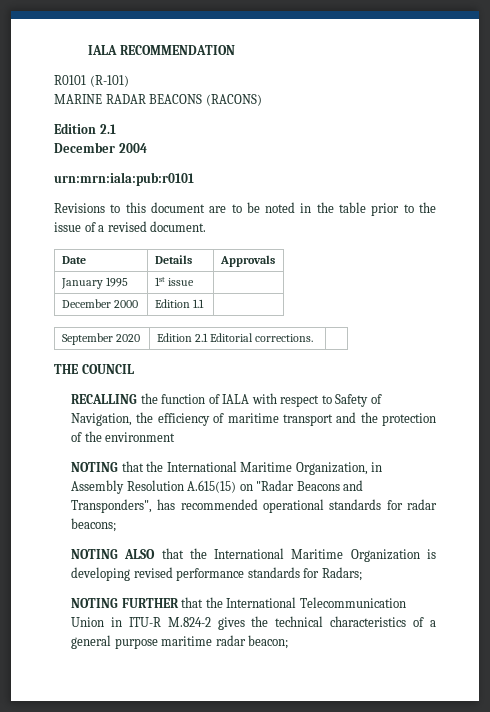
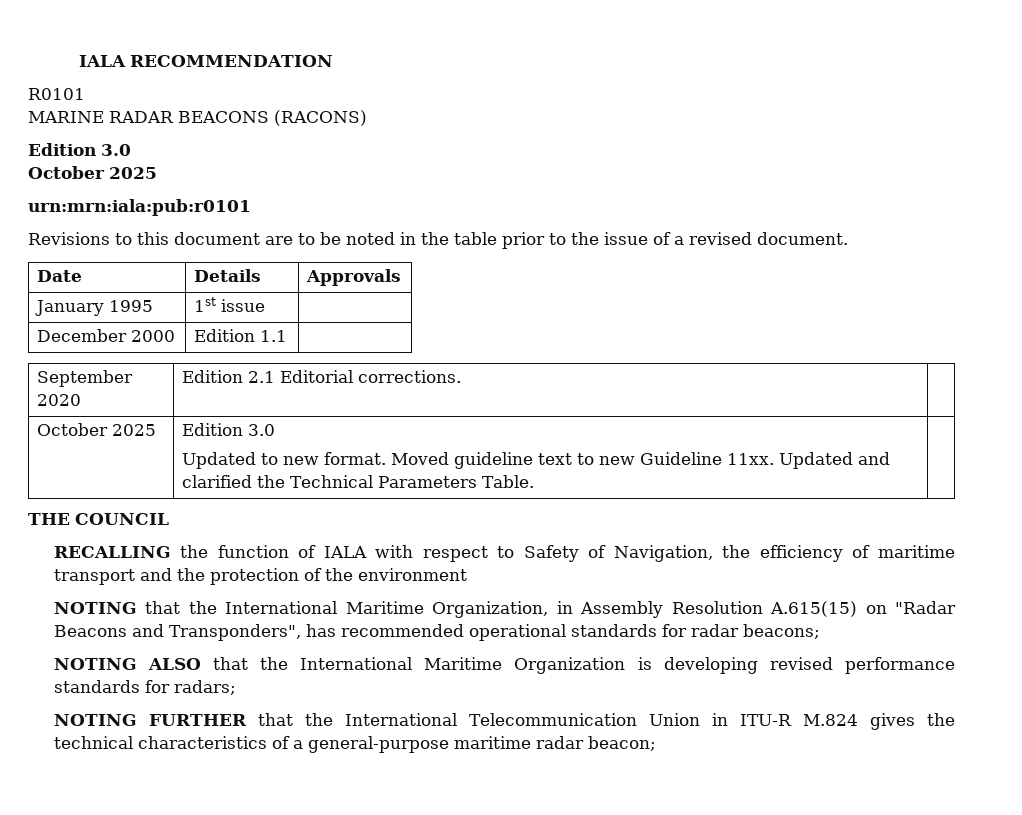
[89,75,129,87] (R-101) -> (85, 94) none
[99,124,116,134] [54,142,147,153] 2.1 // December 2004 -> [101,144,131,156] [28,166,157,179] 3.0 // October 2025
(314, 338) none -> [37,423,157,436] [182,423,276,436] [182,452,891,469] [182,475,535,488] // October 2025 | Edition 3.0 // Updated to new format. Moved guideline text to new Guideline 11xx. Updated and clarified the Technical Parameters Table. |
[321,567,362,581] Radars; -> [173,680,236,695] radars;
[167,617,211,627] M.824-2 -> [802,714,858,726] M.824
[71,635,158,649] general purpose -> [307,736,449,753] general-purpose

